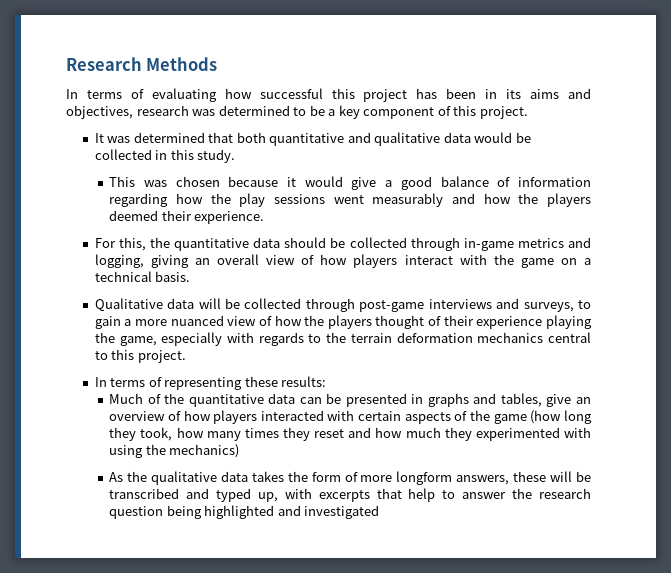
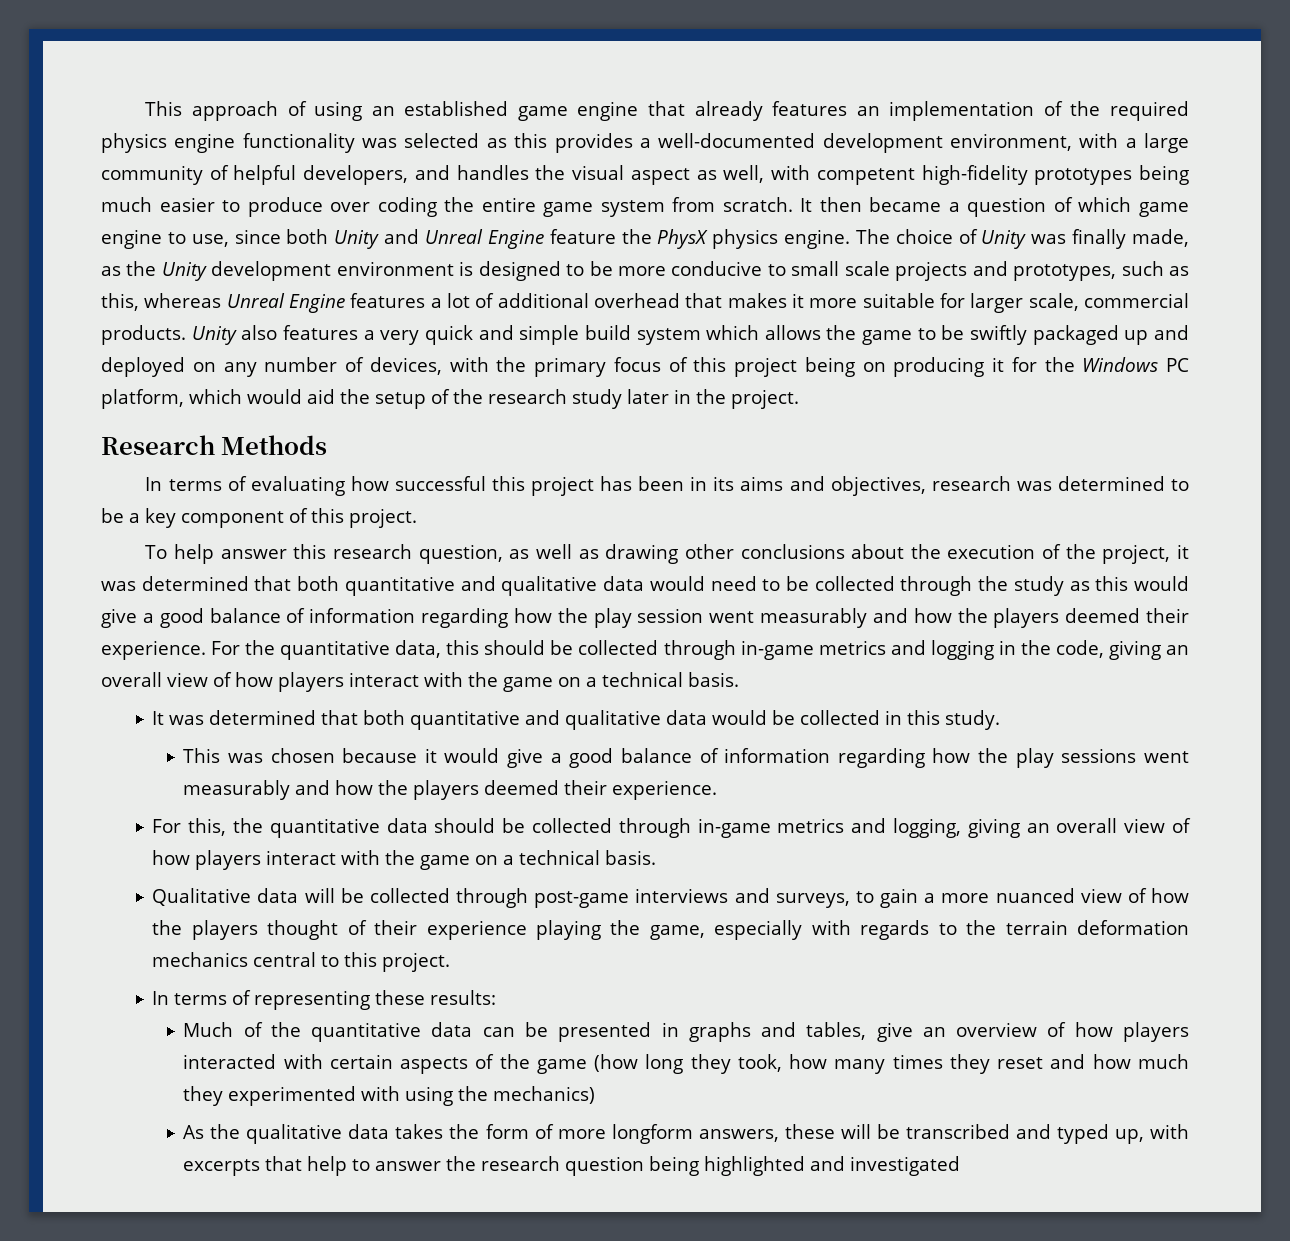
(66, 64) none -> [145,101,1190,121] [101,133,1189,153] [101,165,1190,185] [101,197,1189,217] [101,229,1190,249] [101,261,1189,281] [101,293,1190,313] [101,325,1189,345] [101,357,1189,377] [101,389,799,409] This approach of using an established game engine that already features an implementation of the required physics engine functionality was selected as this provides a well-documented development environment, with a large community of helpful developers, and handles the visual aspect as well, with competent high-fidelity prototypes being much easier to produce over coding the entire game system from scratch. It then became a question of which game engine to use, since both Unity and Unreal Engine feature the PhysX physics engine. The choice of Unity was finally made, as the Unity development environment is designed to be more conducive to small scale projects and prototypes, such as this, whereas Unreal Engine features a lot of additional overhead that makes it more suitable for larger scale, commercial products. Unity also features a very quick and simple build system which allows the game to be swiftly packaged up and deployed on any number of devices, with the primary focus of this project being on producing it for the Windows PC platform, which would aid the setup of the research study later in the project. //
(528, 112) none -> [145,544,1190,564] [101,576,1189,596] [101,608,1190,628] [101,640,1189,660] [101,672,739,692] // To help answer this research question, as well as drawing other conclusions about the execution of the project, it was determined that both quantitative and qualitative data would need to be collected through the study as this would give a good balance of information regarding how the play session went measurably and how the players deemed their experience. For the quantitative data, this should be collected through in-game metrics and logging in the code, giving an overall view of how players interact with the game on a technical basis.

